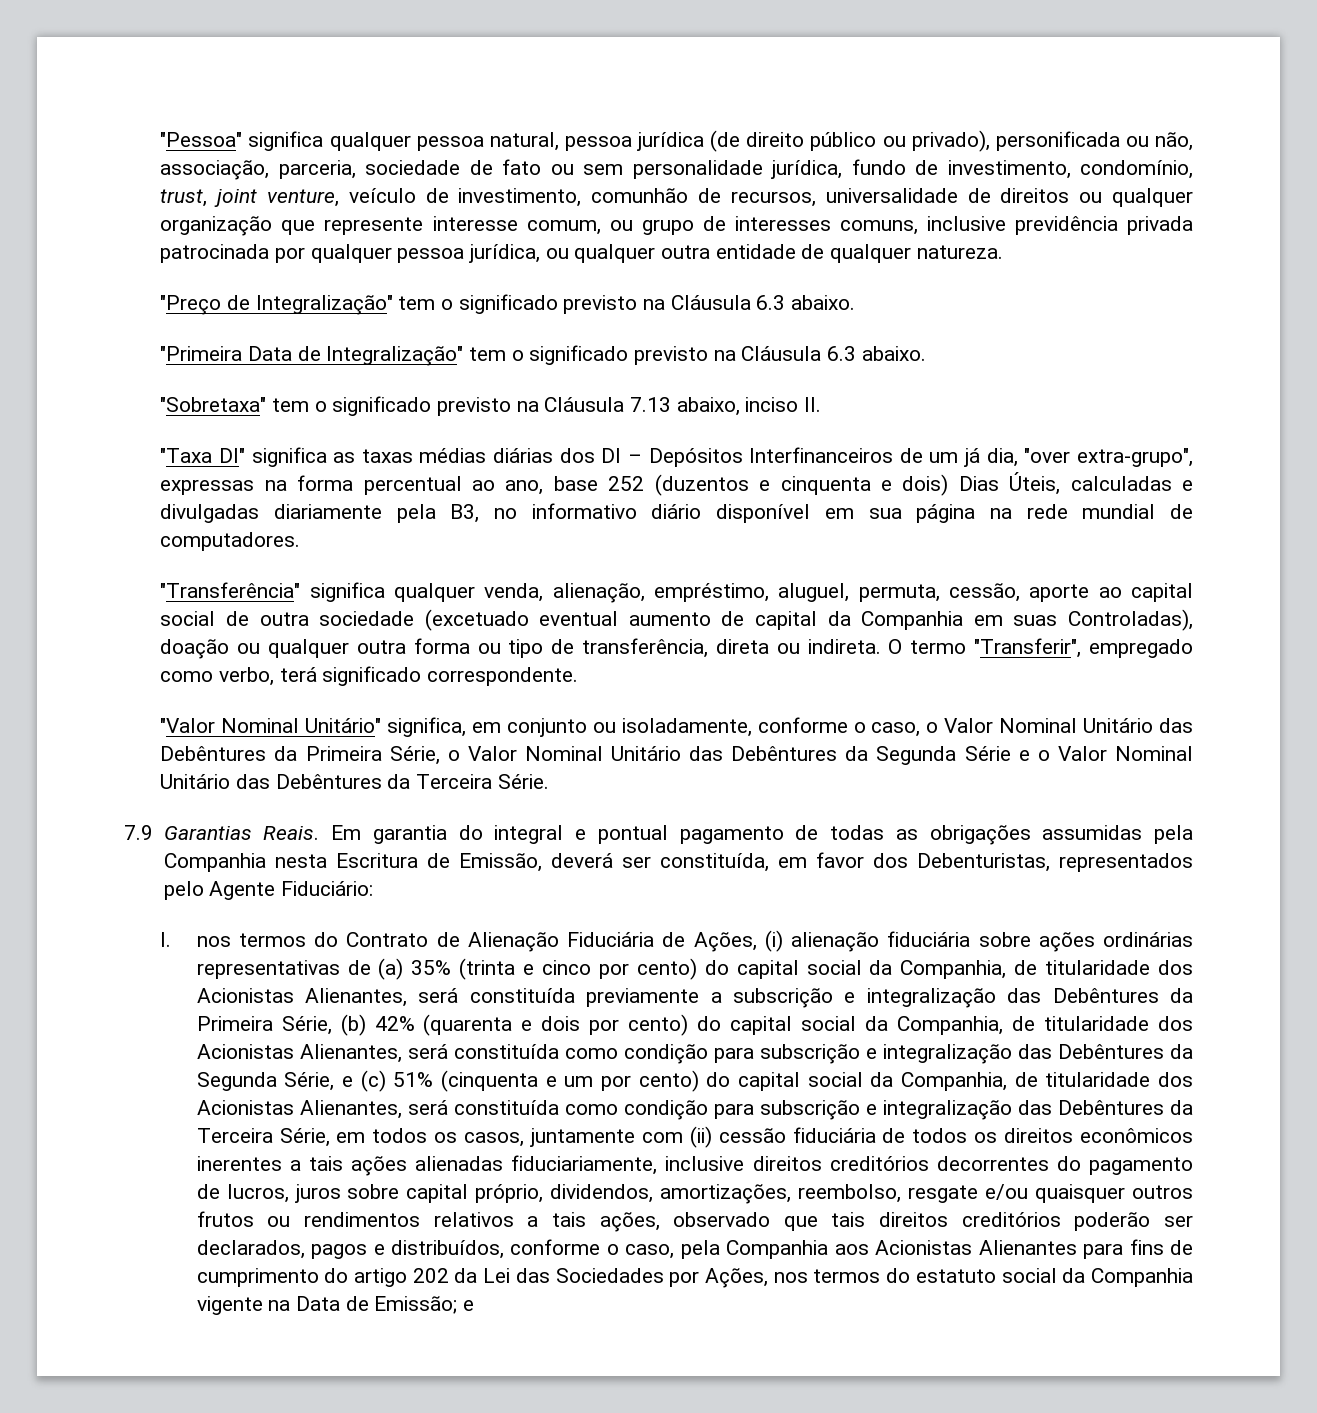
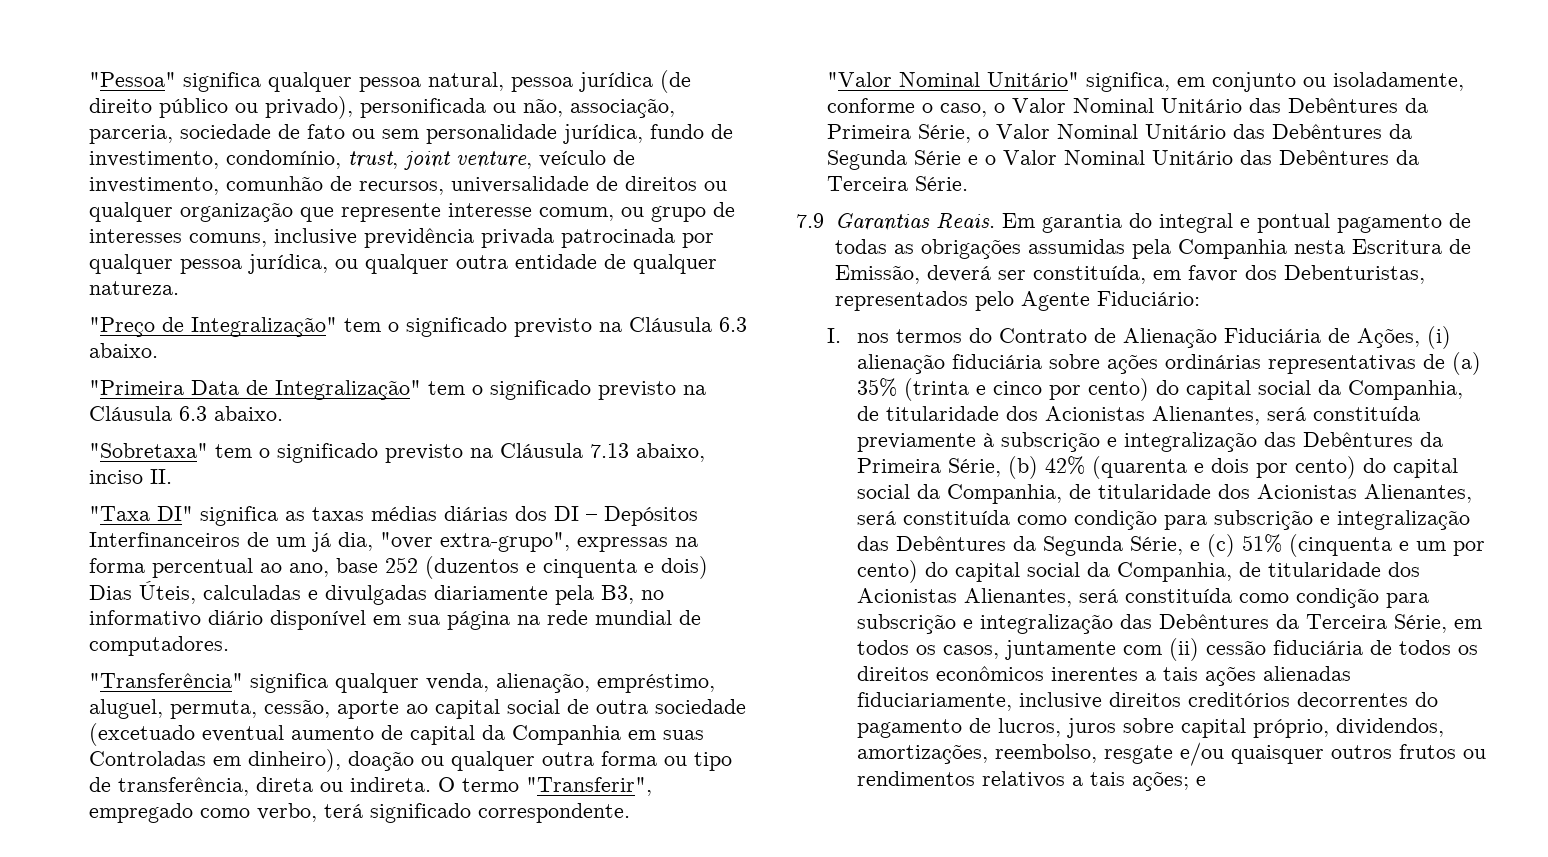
[1068,609,1193,631] Controladas), -> [88,749,341,772] Controladas em dinheiro),
[710,992,722,1003] a -> [983,433,995,447] à
[599,1212,1193,1232] [196,1239,1193,1259] [196,1268,1193,1288] [196,1296,458,1315] ações, observado que tais direitos creditórios poderão ser declarados, pagos e distribuídos, conforme o caso, pela Companhia aos Acionistas Alienantes para fins de cumprimento do artigo 202 da Lei das Sociedades por Ações, nos termos do estatuto social da Companhia vigente na Data de Emissão; -> [1132,771,1190,791] ações;

